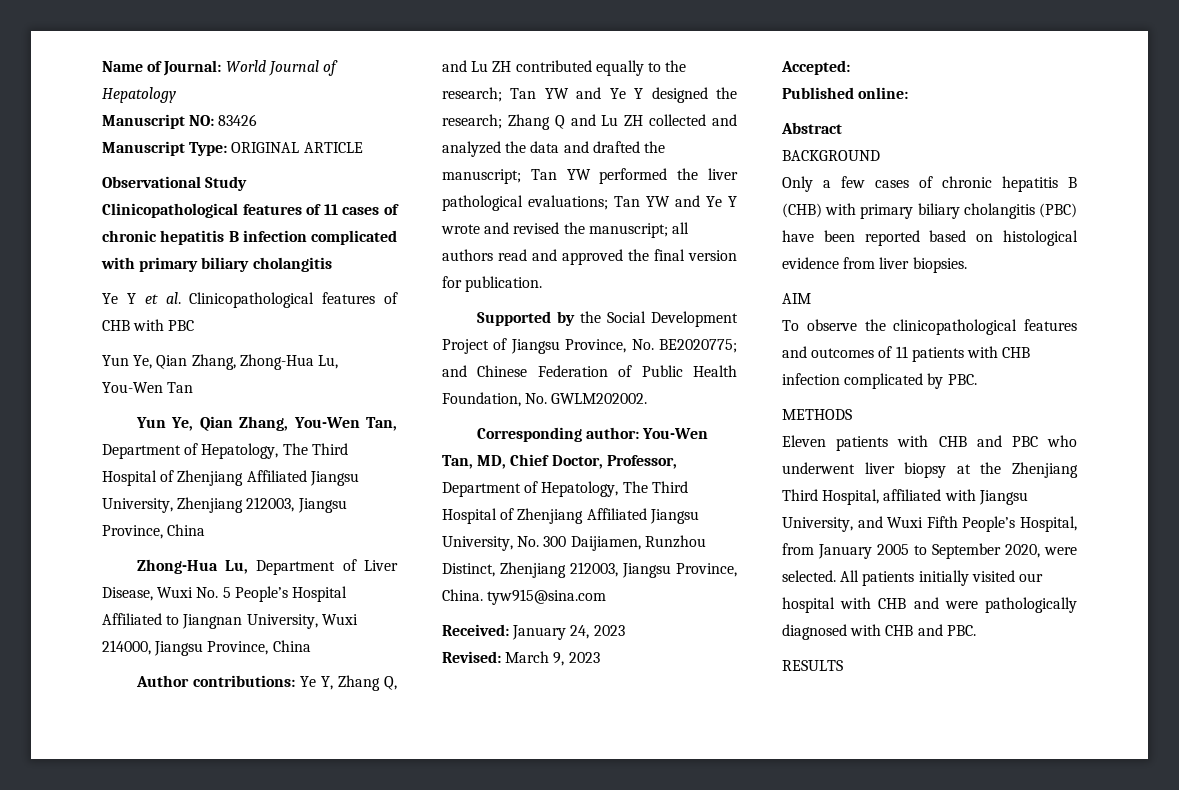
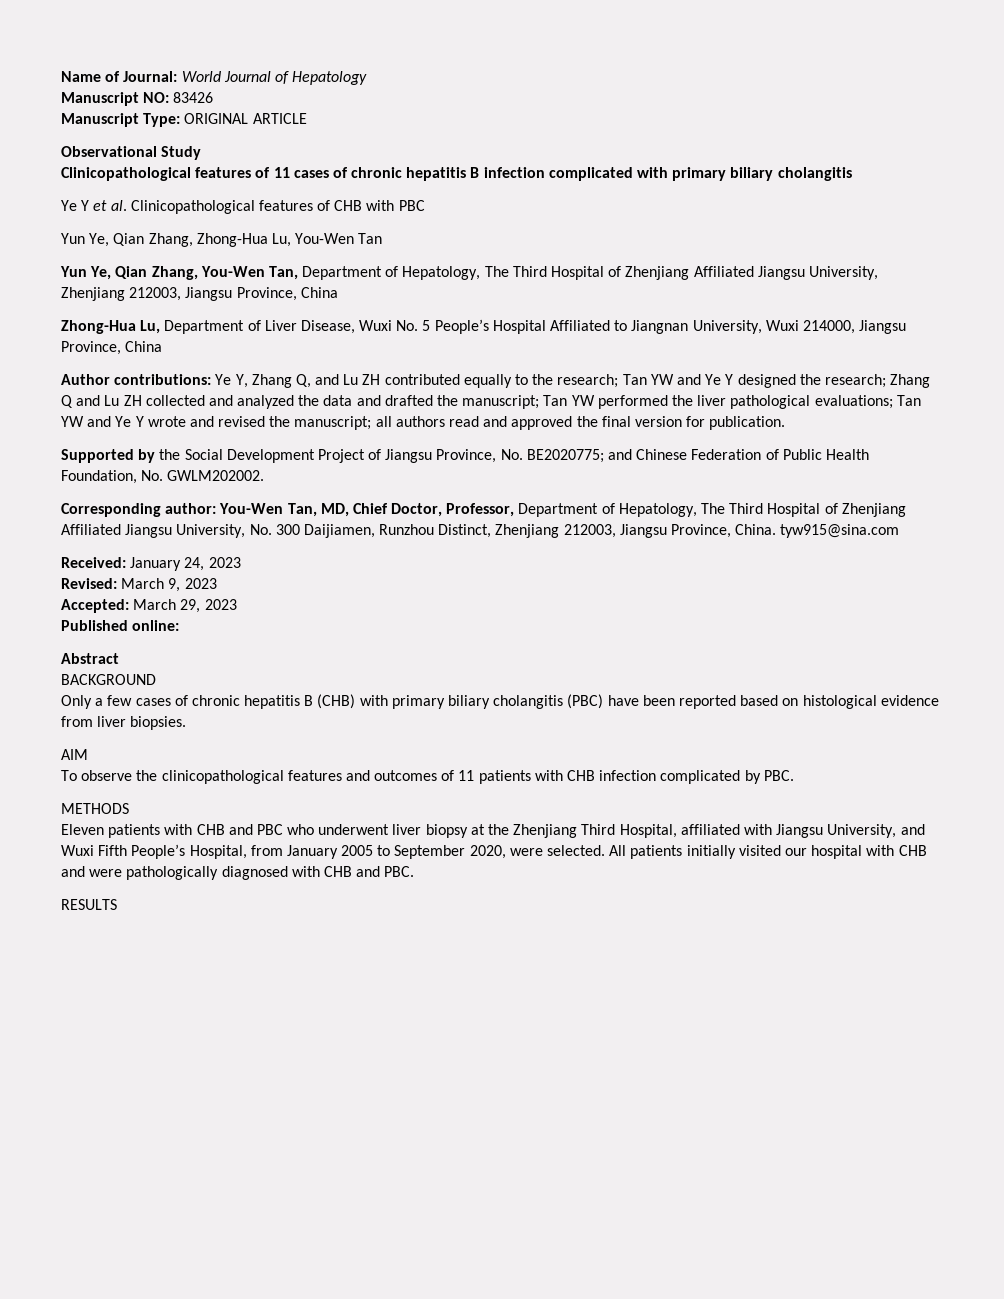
(850, 67) none -> [133,599,237,613] March 29, 2023

